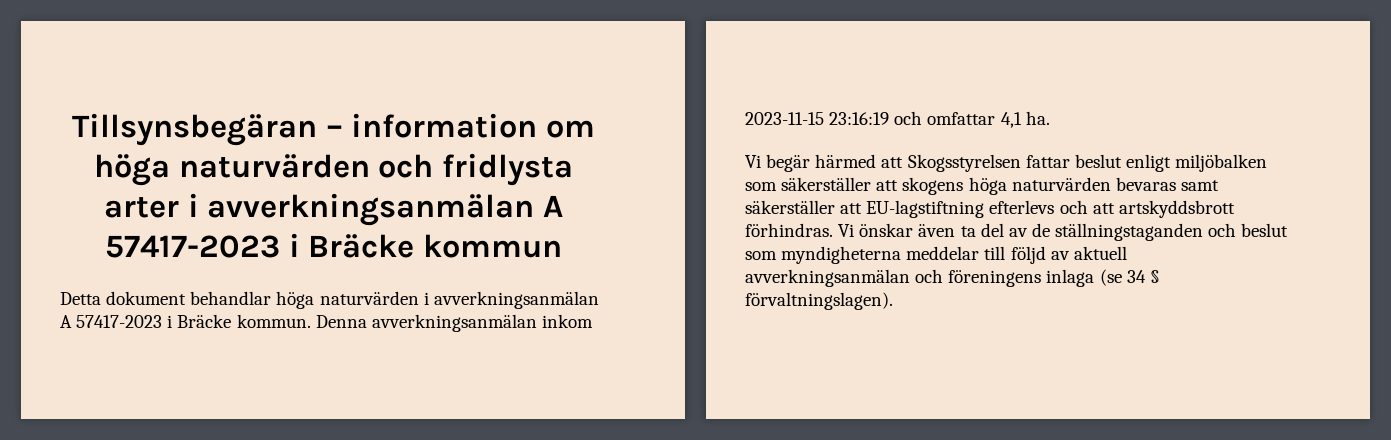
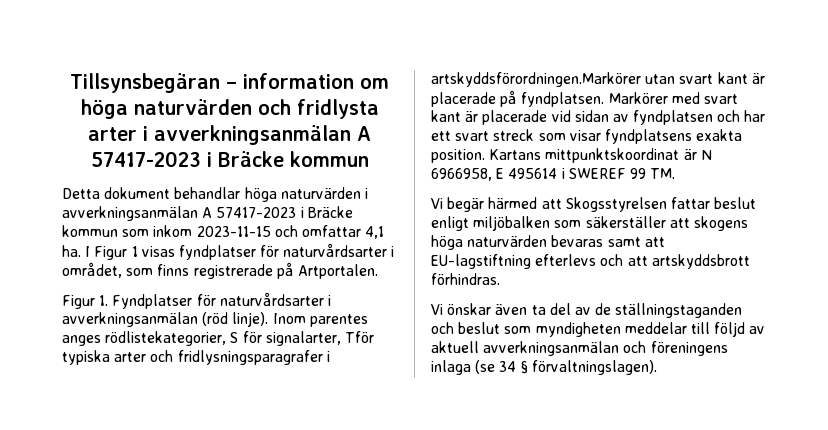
[236,314,537,332] kommun. Denna avverkningsanmälan -> [62,225,150,237] kommun som
[829,112,890,125] 23:16:19 -> (271, 231) none
(1050, 118) none -> [85,243,395,260] [62,262,378,279] [62,292,331,309] [62,312,368,327] [62,331,374,346] [62,350,330,365] [431,72,765,87] [431,90,738,107] [431,110,766,125] [431,129,743,144] [431,148,712,163] [431,168,676,181] I Figur 1 visas fyndplatser för naturvårdsarter i området, som finns registrerade på Artportalen. // Figur 1. Fyndplatser för naturvårdsarter i avverkningsanmälan (röd linje). Inom parentes anges rödlistekategorier, S för signalarter, Tför typiska arter och fridlysningsparagrafer i artskyddsförordningen.Markörer utan svart kant är placerade på fyndplatsen. Markörer med svart kant är placerade vid sidan av fyndplatsen och har ett svart streck som visar fyndplatsens exakta position. Kartans mittpunktskoordinat är N 6966958, E 495614 i SWEREF 99 TM.
[745,200,835,214] säkerställer -> (641, 242) none
(833, 230) none -> (500, 279) //
[781,246,902,264] myndigheterna -> [535,322,621,337] myndigheten

